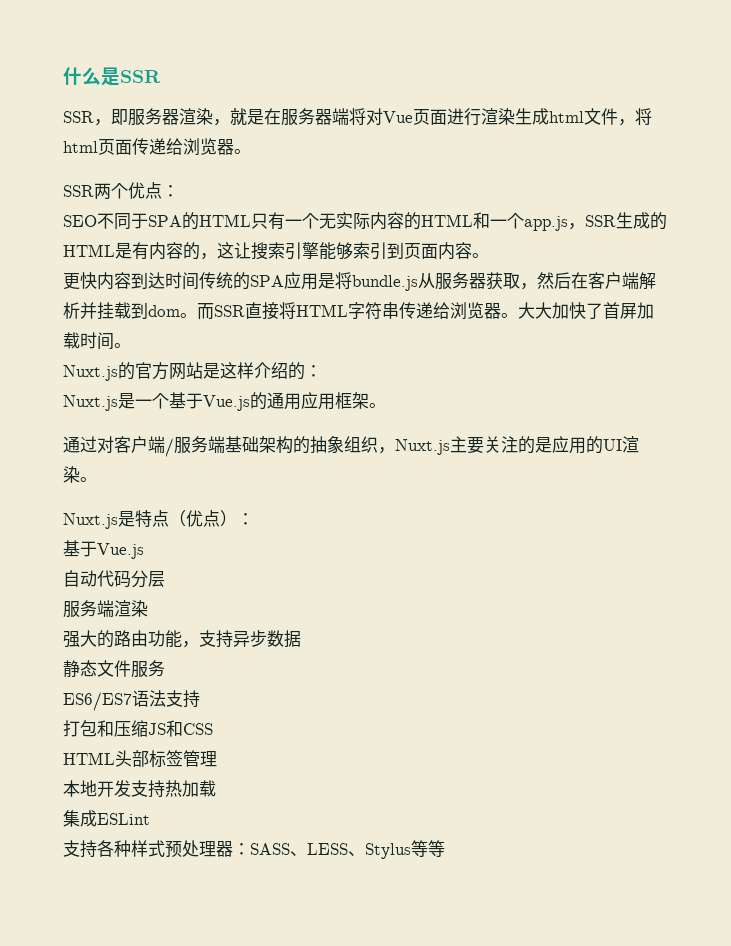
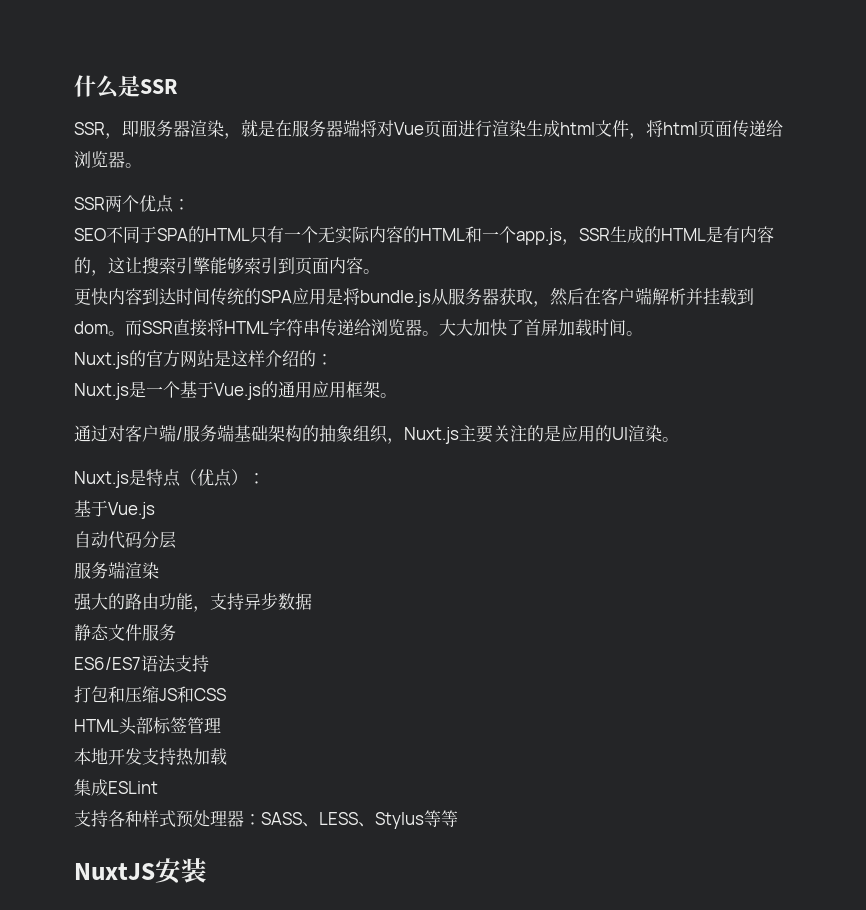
(445, 848) none -> [74,858,207,884] // NuxtJS安装

